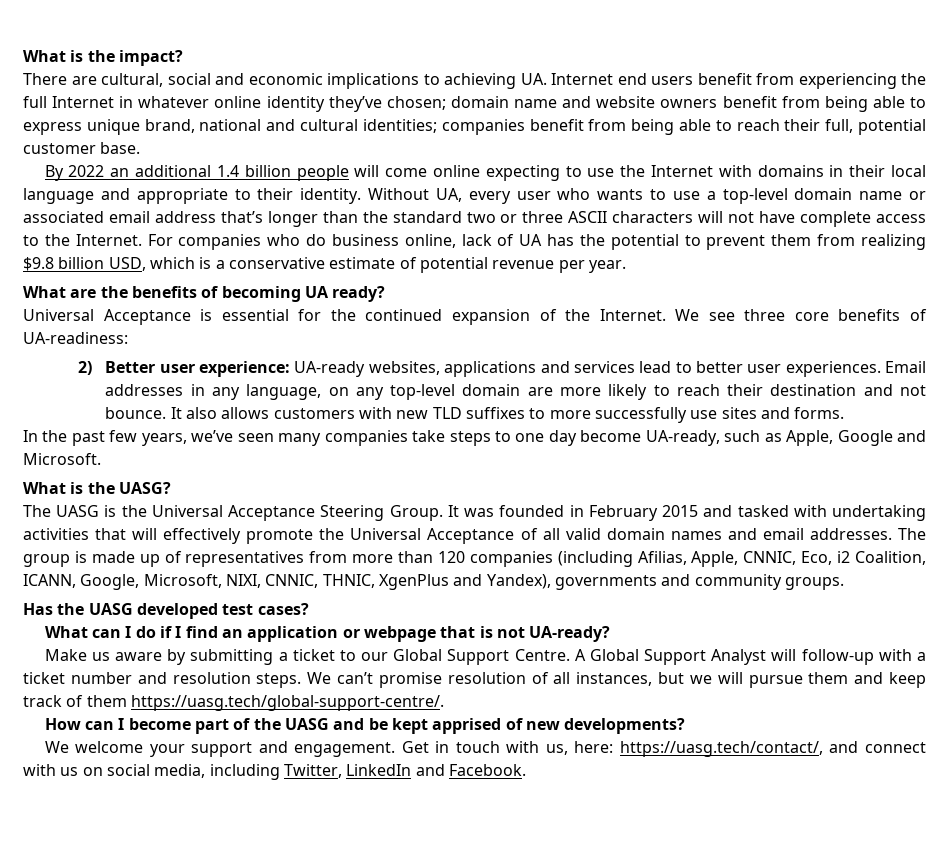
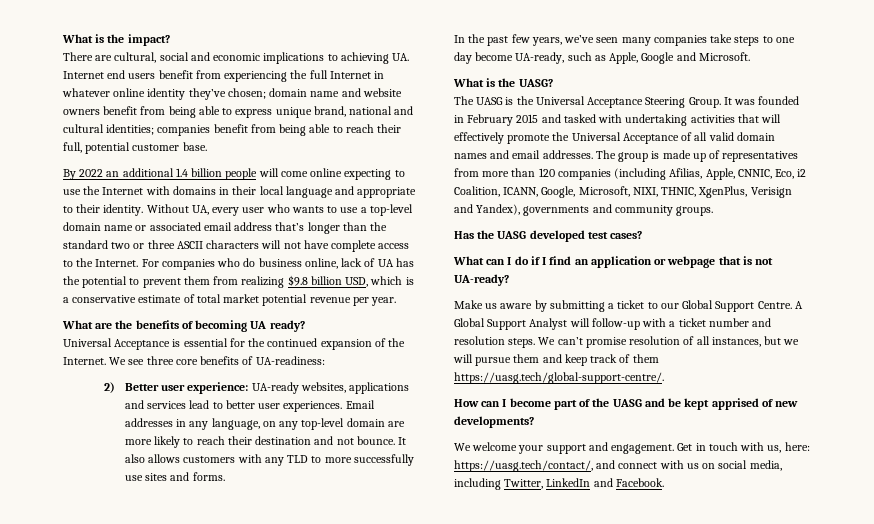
(417, 263) none -> [196,294,260,303] total market
[396,407,525,419] new TLD suffixes -> [264,455,309,466] any TLD
[265,574,449,590] CNNIC, THNIC, XgenPlus -> [661,186,792,198] THNIC, XgenPlus, Verisign

